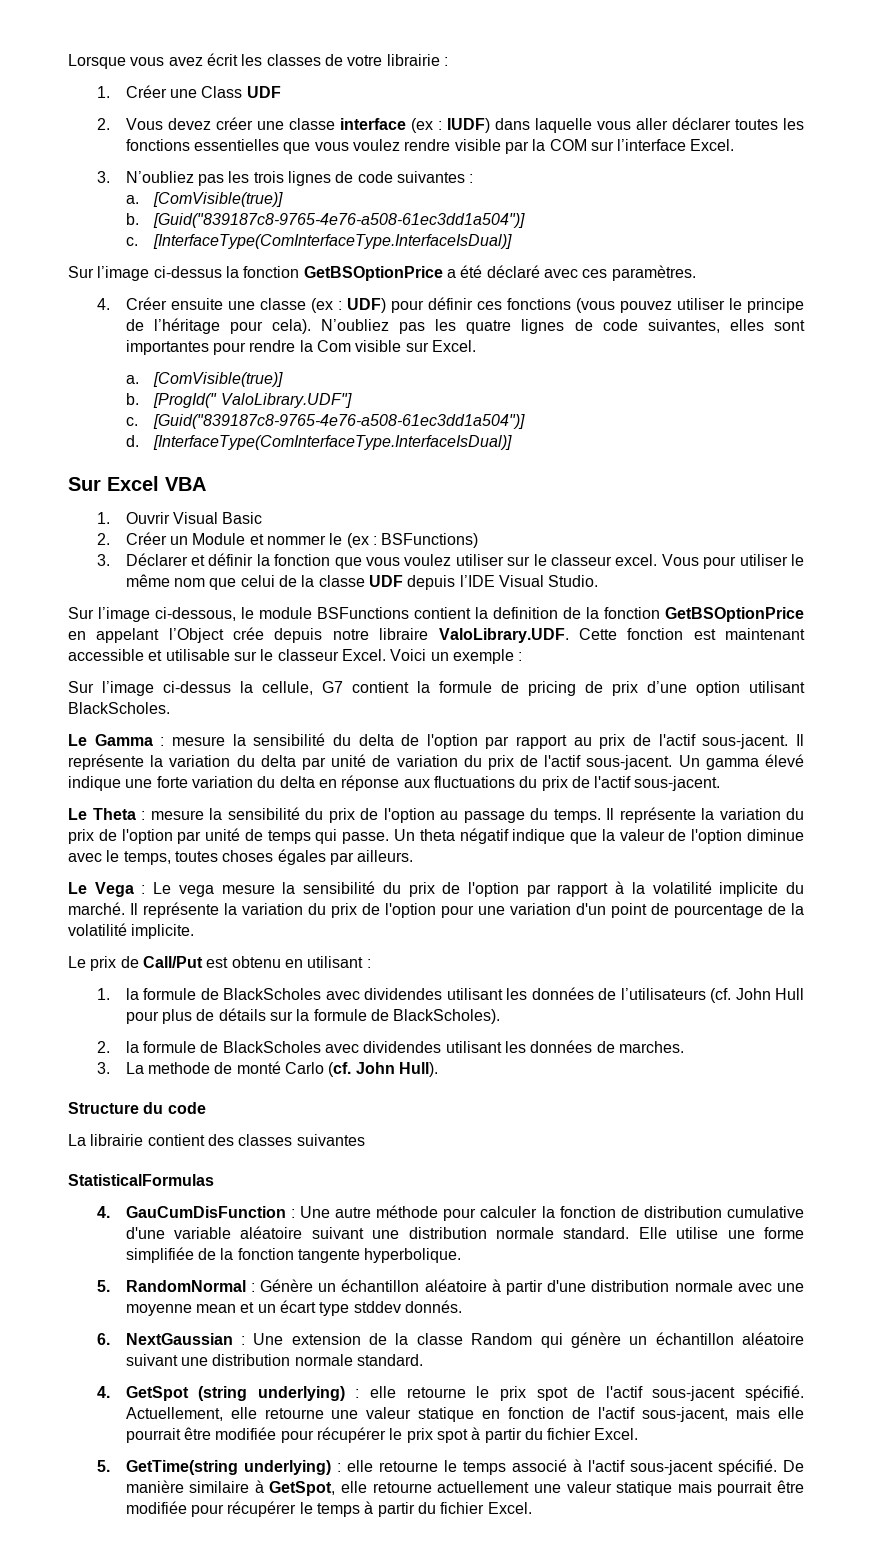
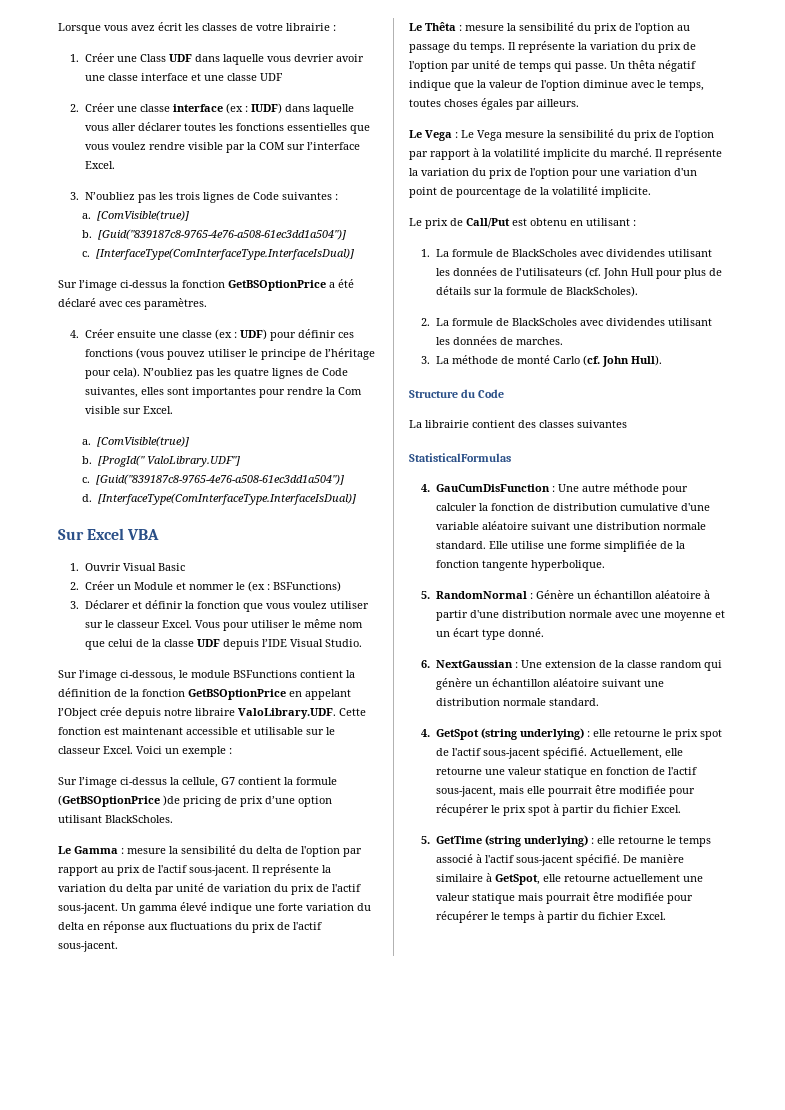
[96,117,253,130] // 2. Vous devez créer -> [194,54,364,65] [84,73,283,81] [70,103,115,112] dans laquelle vous devrier avoir une classe interface et une classe UDF // 2. Créer
[357,171,393,183] code -> [252,192,279,200] Code
[602,319,638,331] code -> [321,368,348,376] Code
[615,554,658,566] excel. -> [161,620,192,628] Excel.
[493,607,558,619] definition -> [58,688,111,697] définition
[501,681,519,693] de -> [58,795,180,807] (GetBSOptionPrice )de
[92,808,136,820] Theta -> [425,22,456,31] Thêta
[419,829,455,841] theta -> [628,60,655,69] thêta
[178,885,214,897] vega -> [477,130,502,141] Vega
[125,988,139,1000] la -> [435,249,449,257] La
[125,1041,139,1053] la -> [435,318,449,326] La
[147,1062,210,1074] methode -> [451,355,498,364] méthode
[167,1102,206,1114] code -> [478,389,505,398] Code
[195,1304,236,1313] mean -> (712, 616) none
[353,1300,462,1313] stddev donnés. -> [507,628,544,637] donné.
[471,1333,533,1345] Random -> [659,660,702,668] random
[125,1460,238,1475] GetTime(string -> [435,835,522,847] GetTime (string

